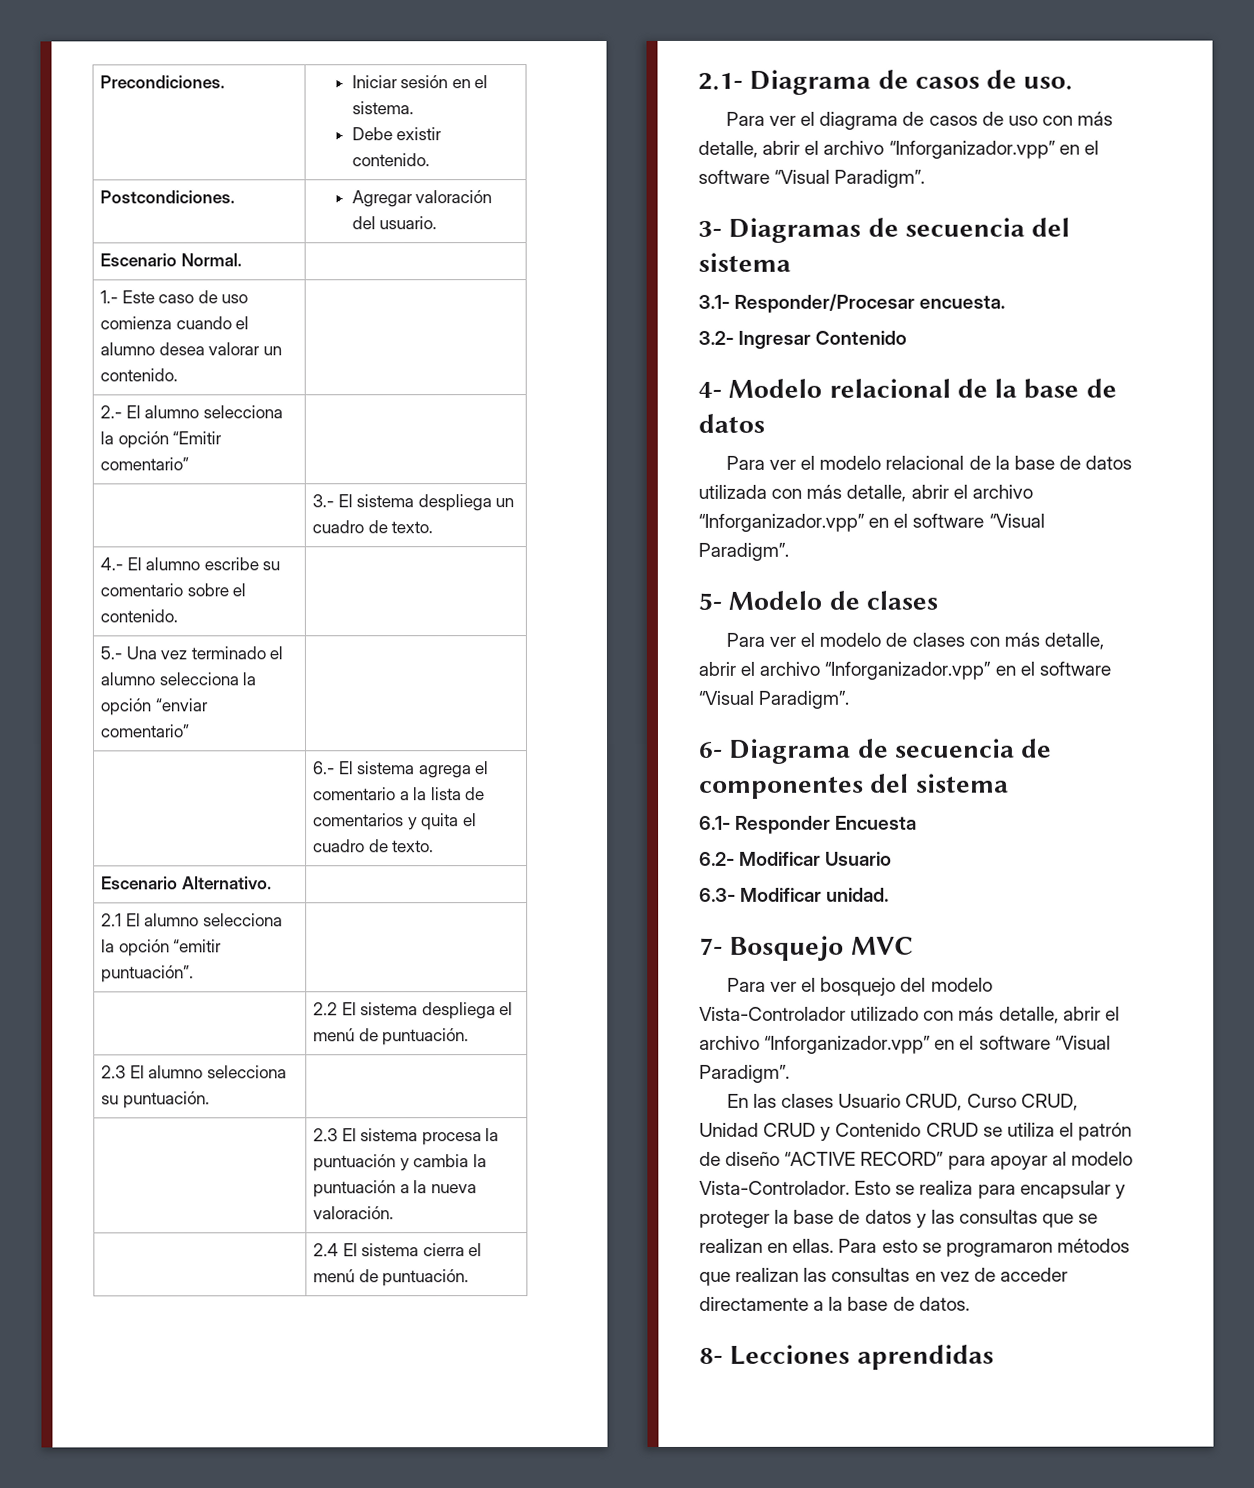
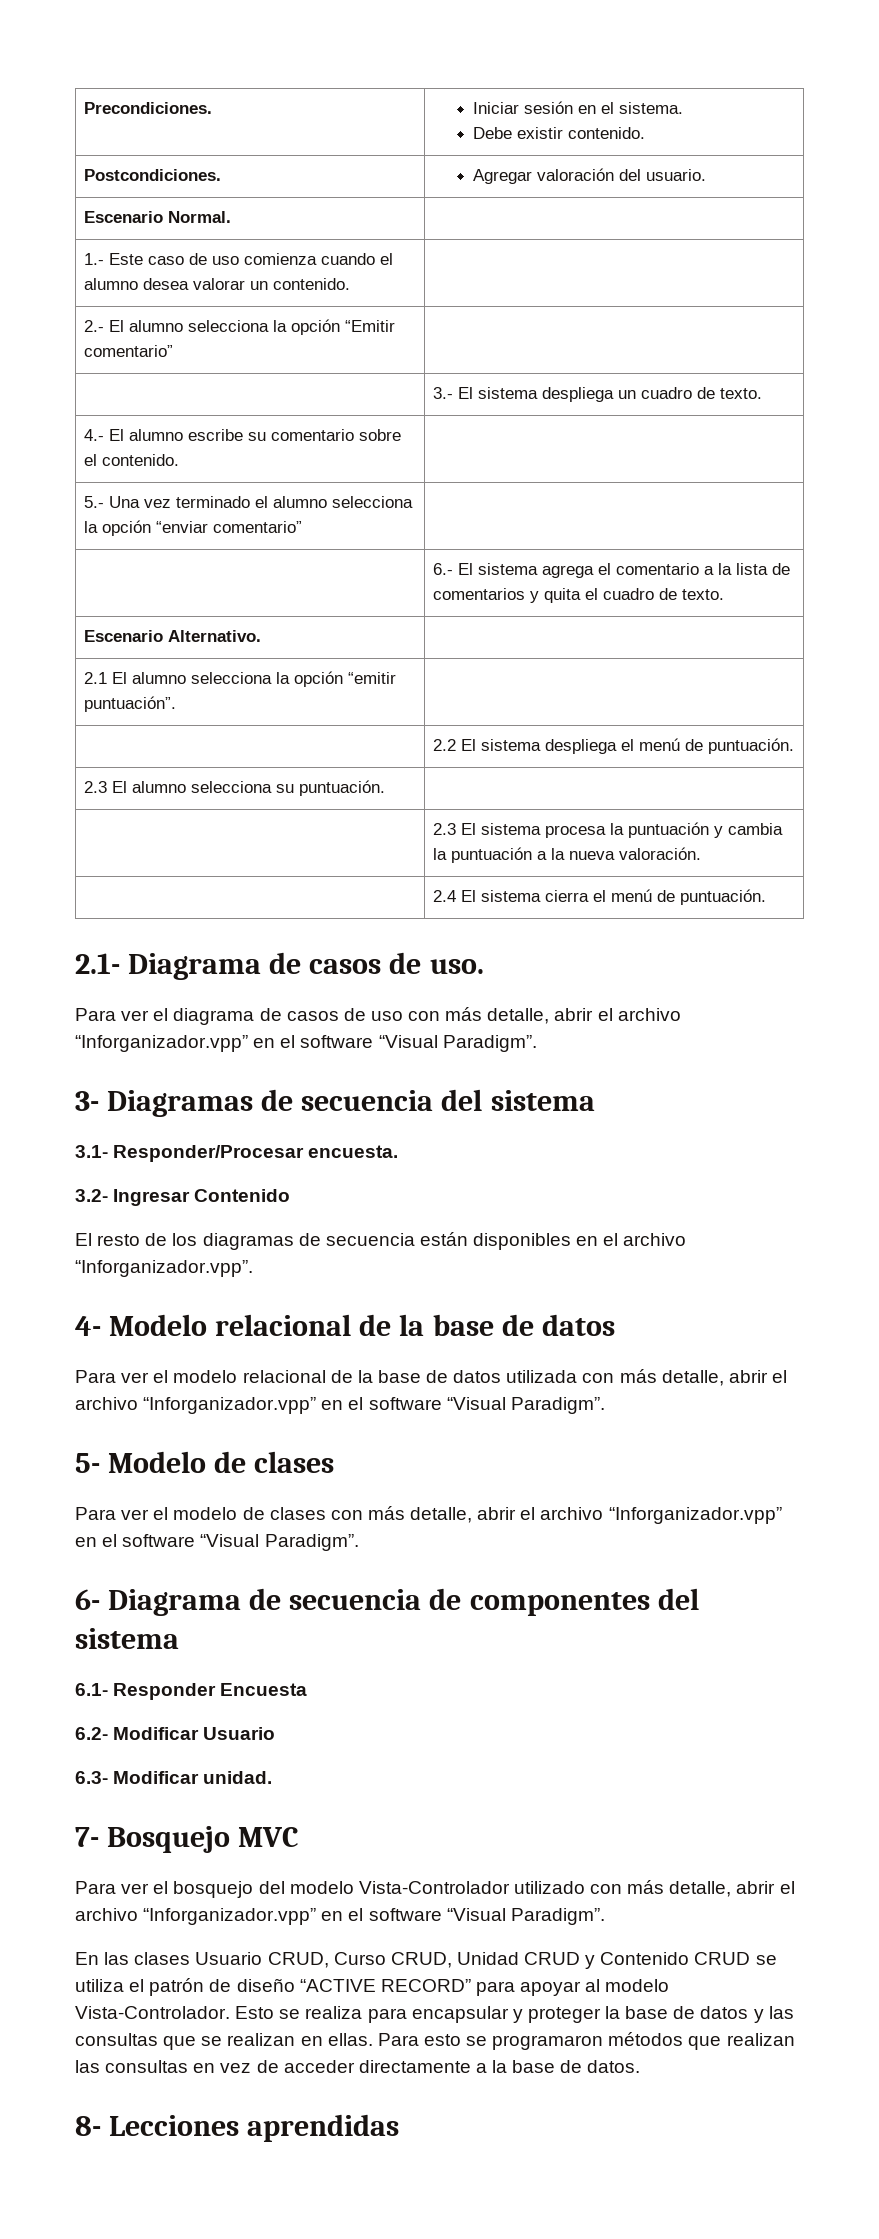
(908, 337) none -> [75,1232,687,1250] [75,1260,253,1277] // El resto de los diagramas de secuencia están disponibles en el archivo “Inforganizador.vpp”.

